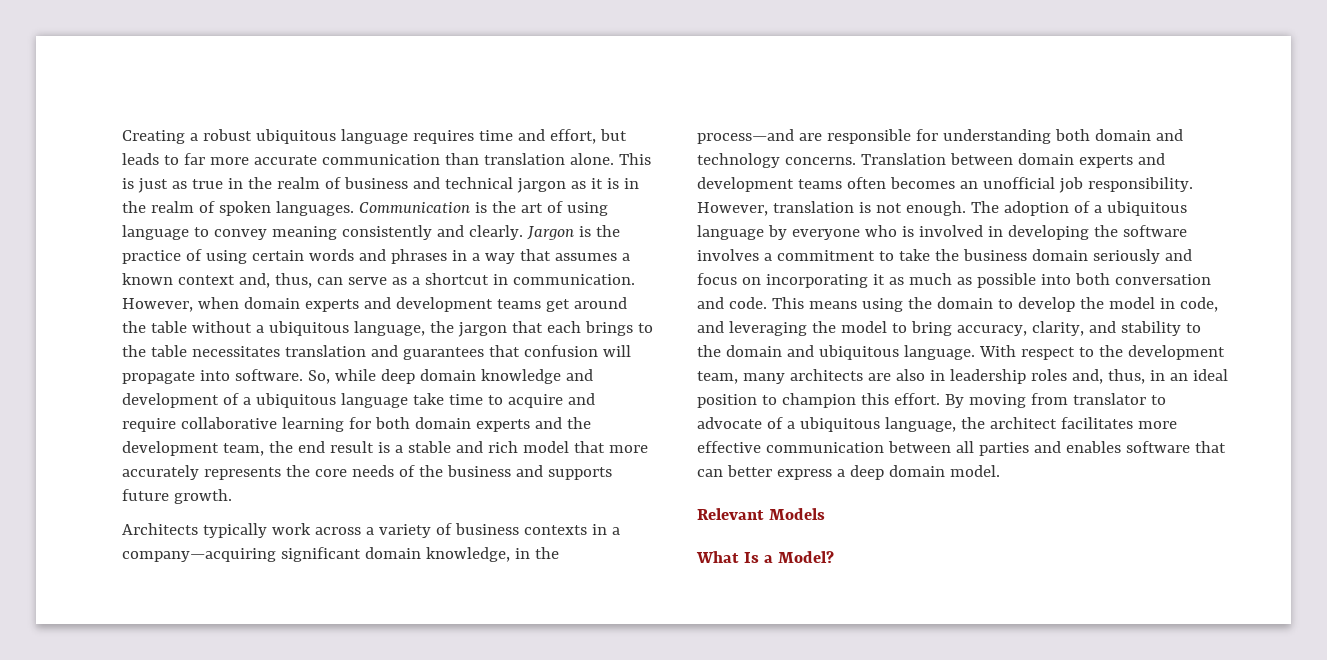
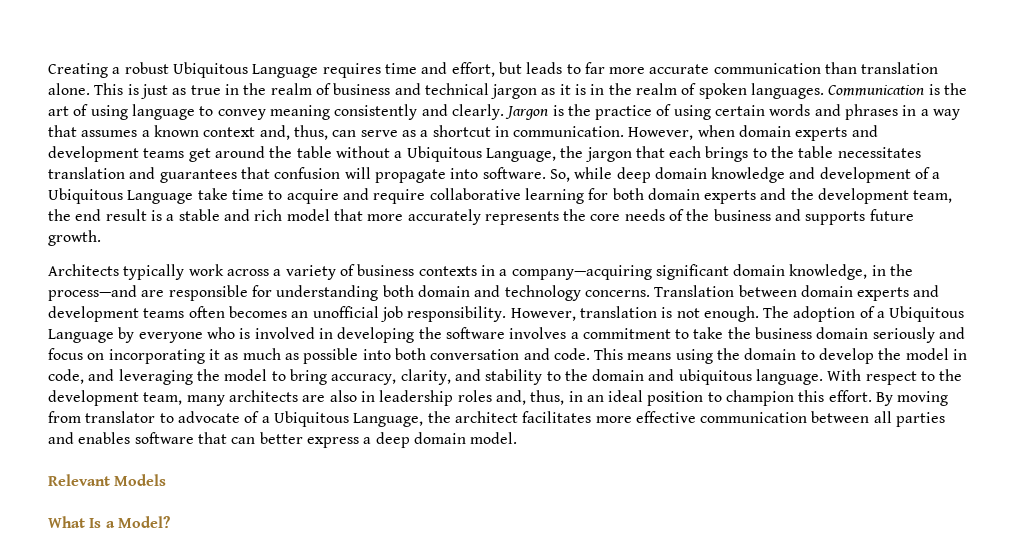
[255,129,408,144] ubiquitous language -> [172,62,319,78] Ubiquitous Language
[268,321,425,336] ubiquitous language, -> [406,146,556,162] Ubiquitous Language,
[255,393,408,408] ubiquitous language -> [48,188,194,204] Ubiquitous Language
[1106,201,1187,216] [697,225,764,240] ubiquitous language -> [889,306,965,322] [48,329,114,343] Ubiquitous Language
[799,417,956,432] ubiquitous language, -> [273,411,424,427] Ubiquitous Language,

